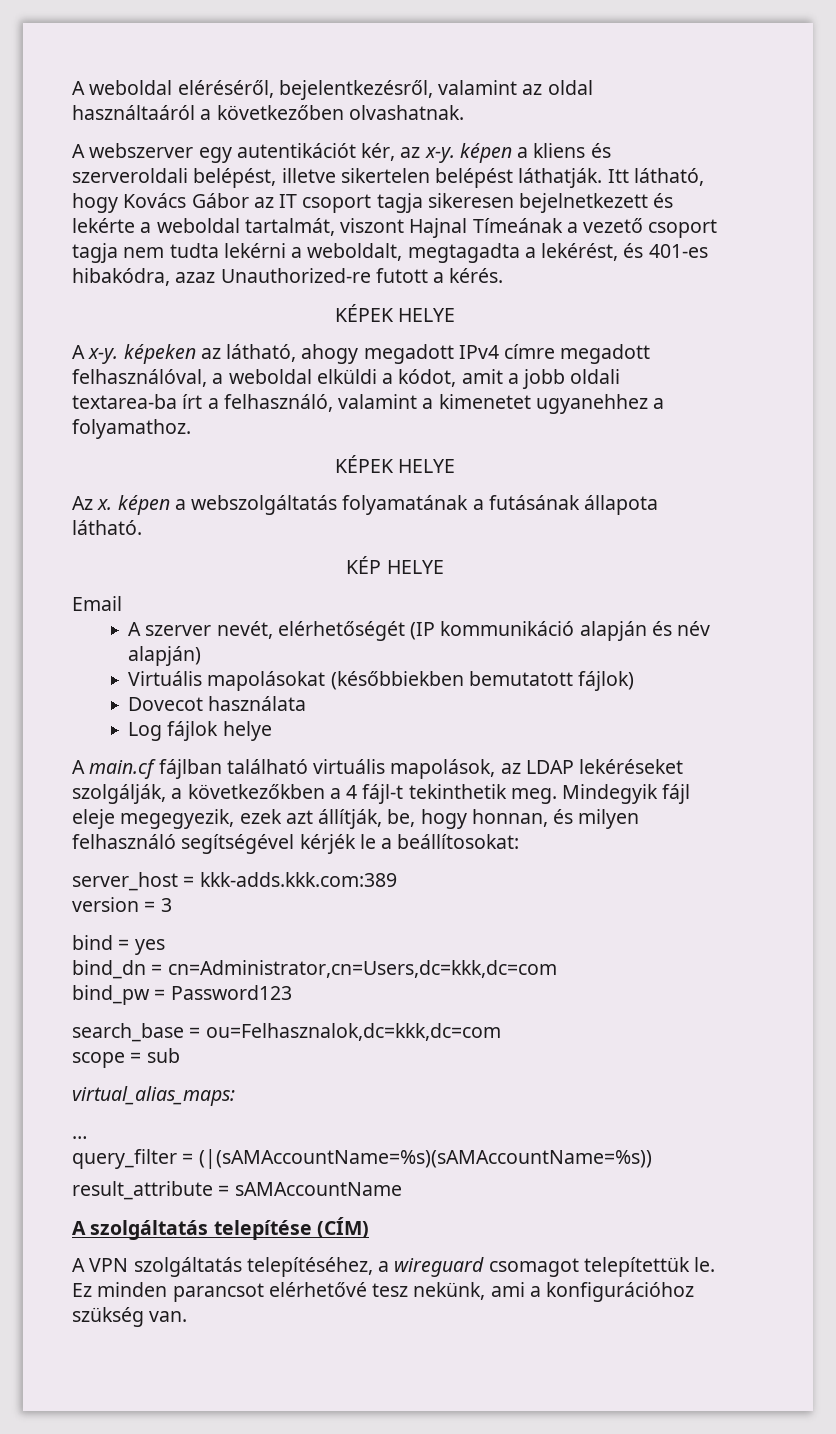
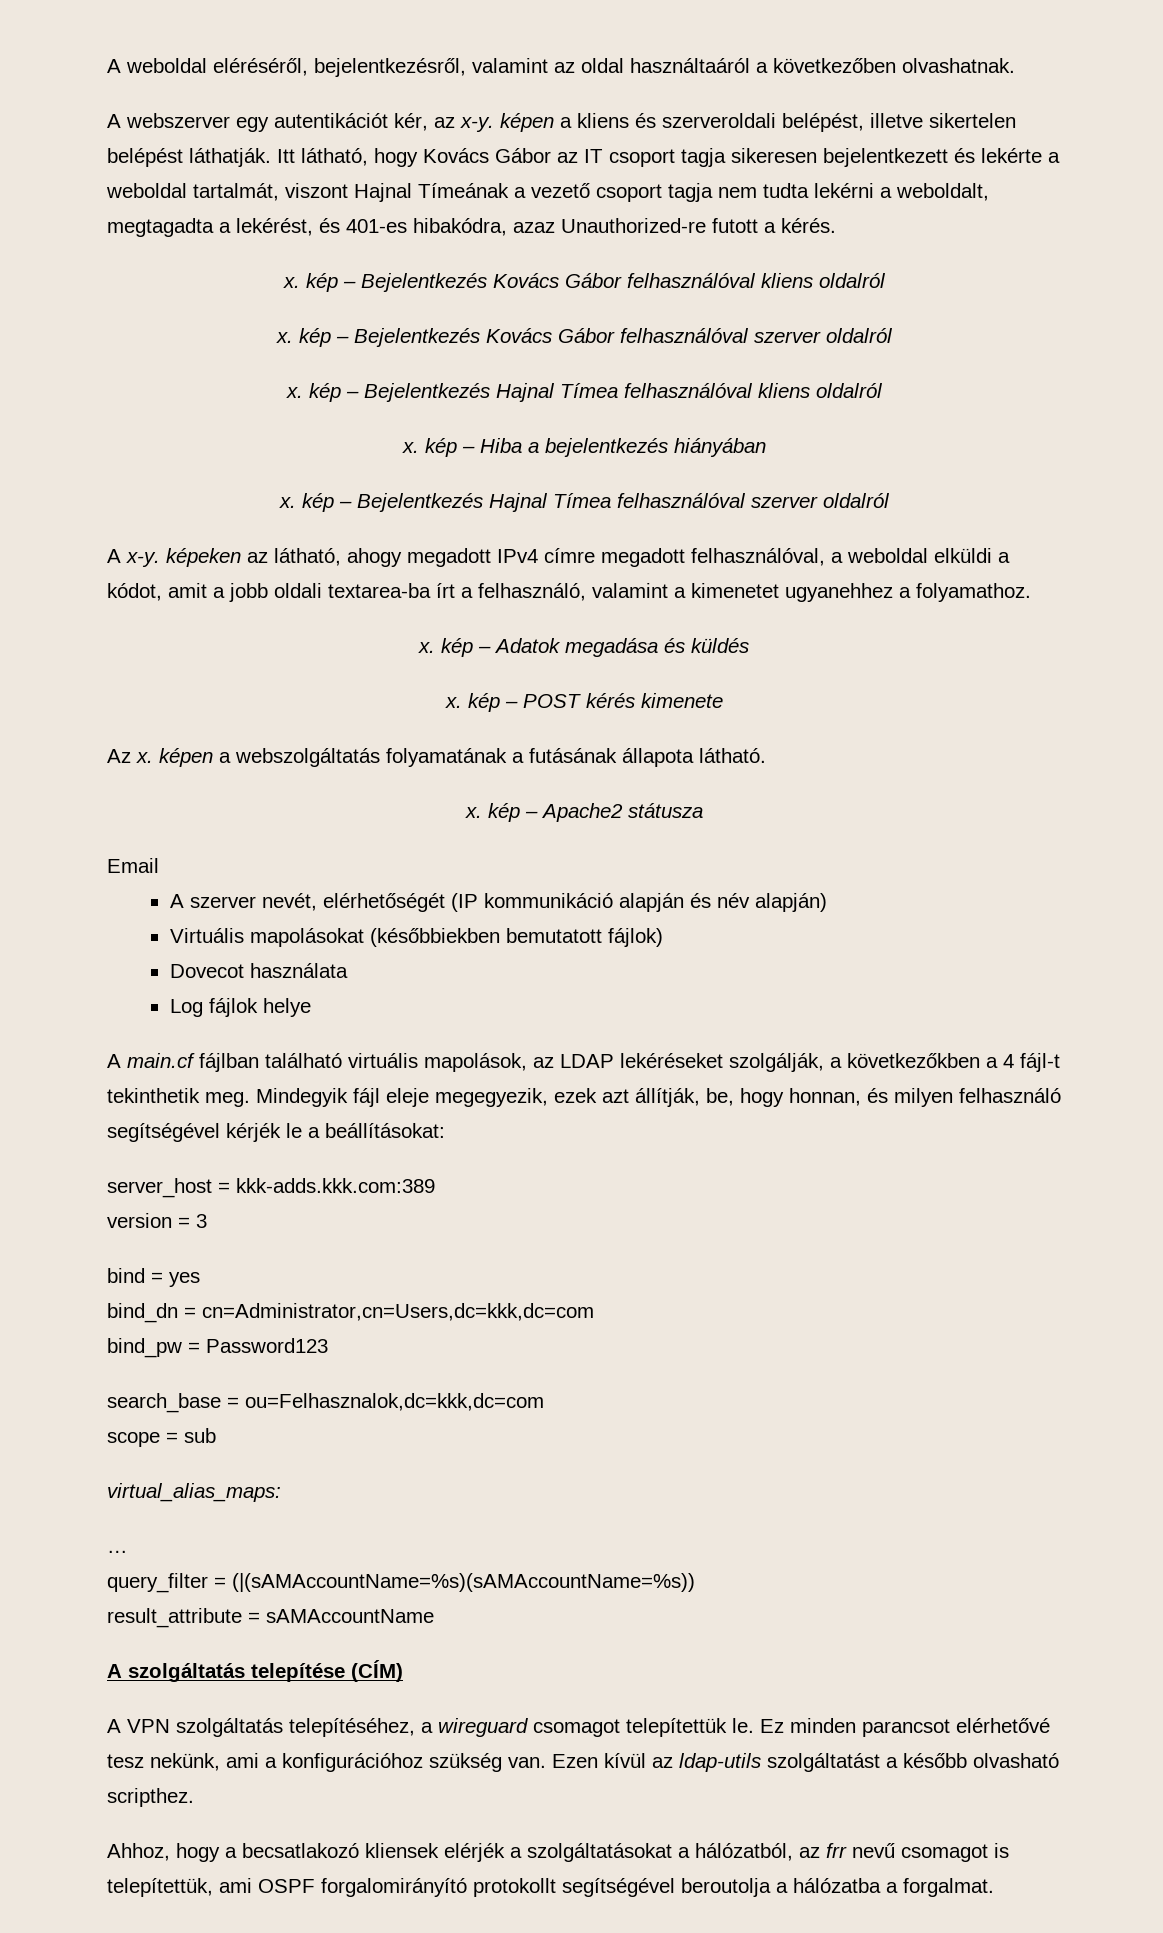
[519,193,649,213] bejelnetkezett -> [823,148,948,167] bejelentkezett
[334,304,456,322] KÉPEK HELYE -> [282,273,886,292] [275,328,893,347] [285,383,883,402] [401,438,766,457] [278,493,890,512] x. kép – Bejelentkezés Kovács Gábor felhasználóval kliens oldalról // x. kép – Bejelentkezés Kovács Gábor felhasználóval szerver oldalról // x. kép – Bejelentkezés Hajnal Tímea felhasználóval kliens oldalról // x. kép – Hiba a bejelentkezés hiányában // x. kép – Bejelentkezés Hajnal Tímea felhasználóval szerver oldalról
[334,455,456,473] KÉPEK HELYE -> [418,638,749,657] [444,693,723,712] x. kép – Adatok megadása és küldés // x. kép – POST kérés kimenete
[346,556,444,574] KÉP HELYE -> [464,803,703,822] x. kép – Apache2 státusza
[397,834,520,849] beállítosokat: -> [325,1123,445,1138] beállításokat:
(188, 1316) none -> [552,1753,1059,1772] [107,1788,194,1807] [107,1843,1009,1862] [107,1878,994,1897] Ezen kívül az ldap-utils szolgáltatást a később olvasható scripthez. // Ahhoz, hogy a becsatlakozó kliensek elérjék a szolgáltatásokat a hálózatból, az frr nevű csomagot is telepítettük, ami OSPF forgalomirányító protokollt segítségével beroutolja a hálózatba a forgalmat.

